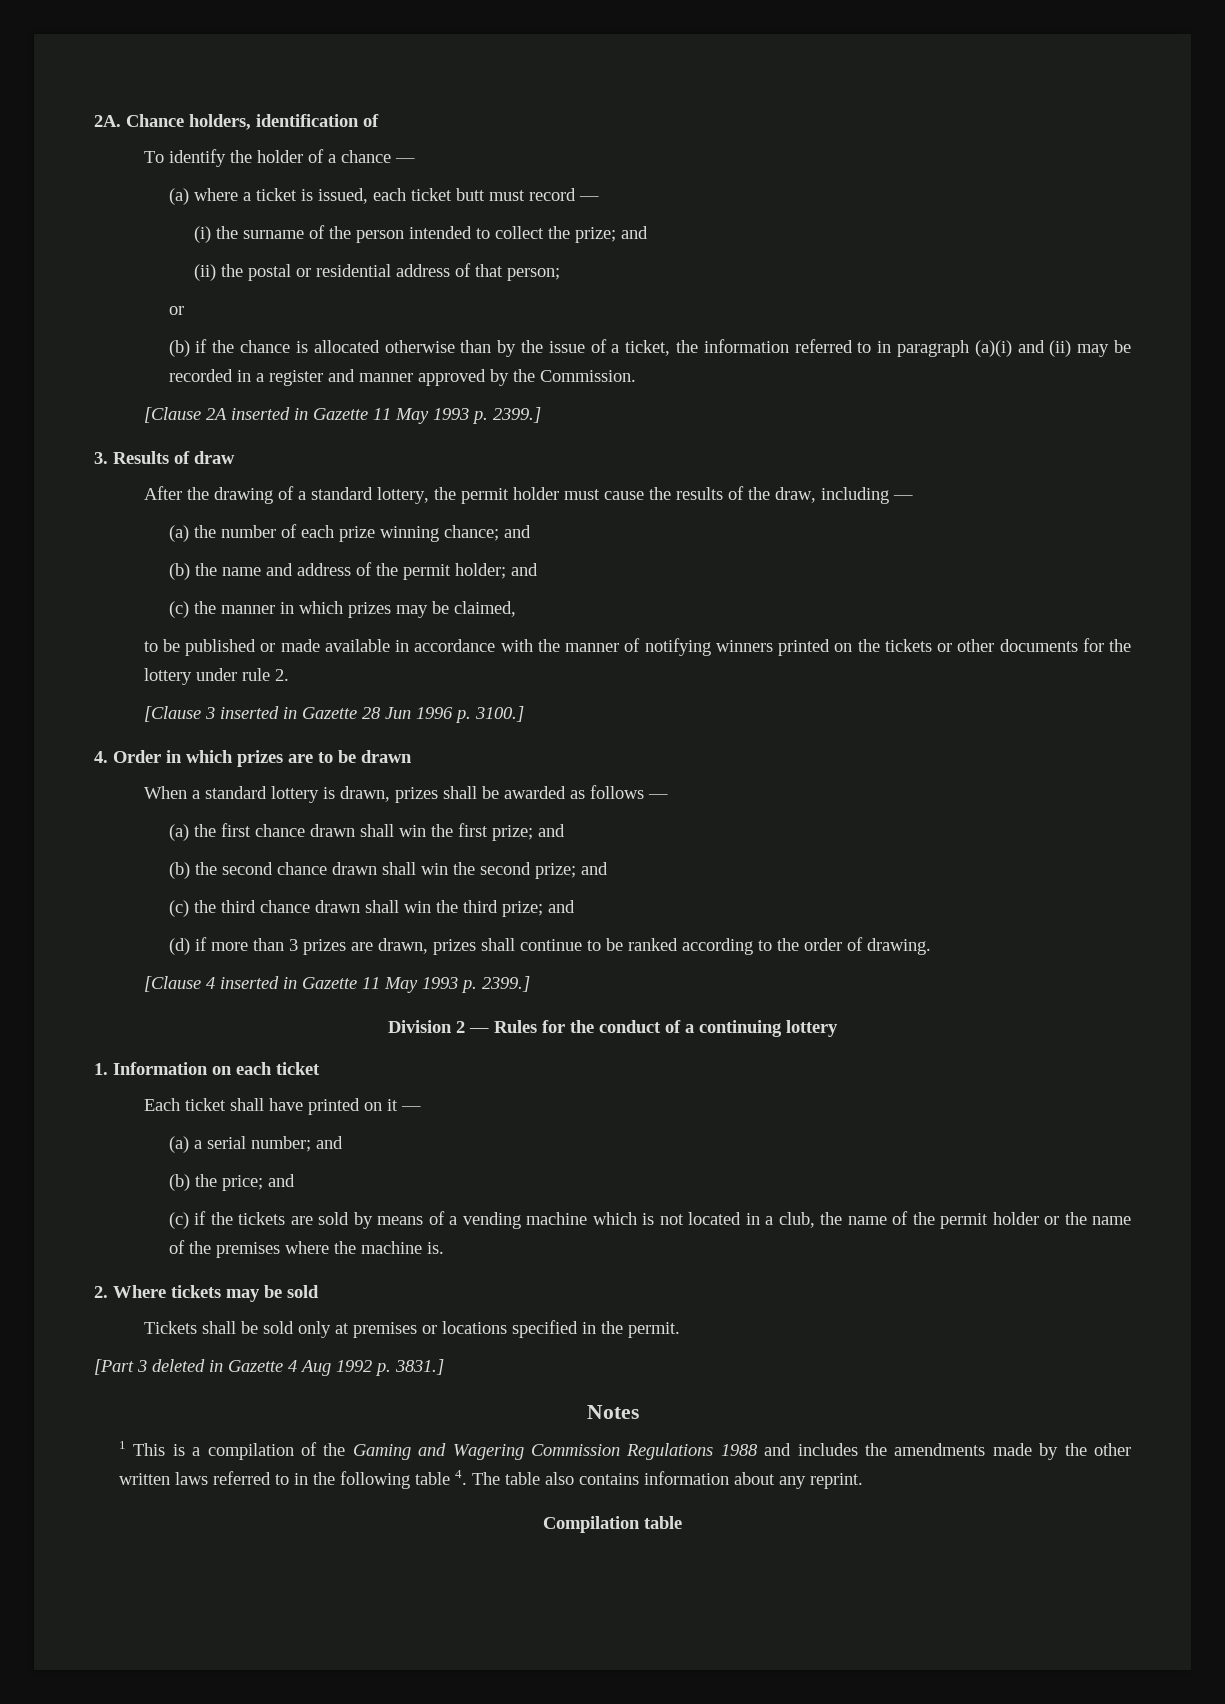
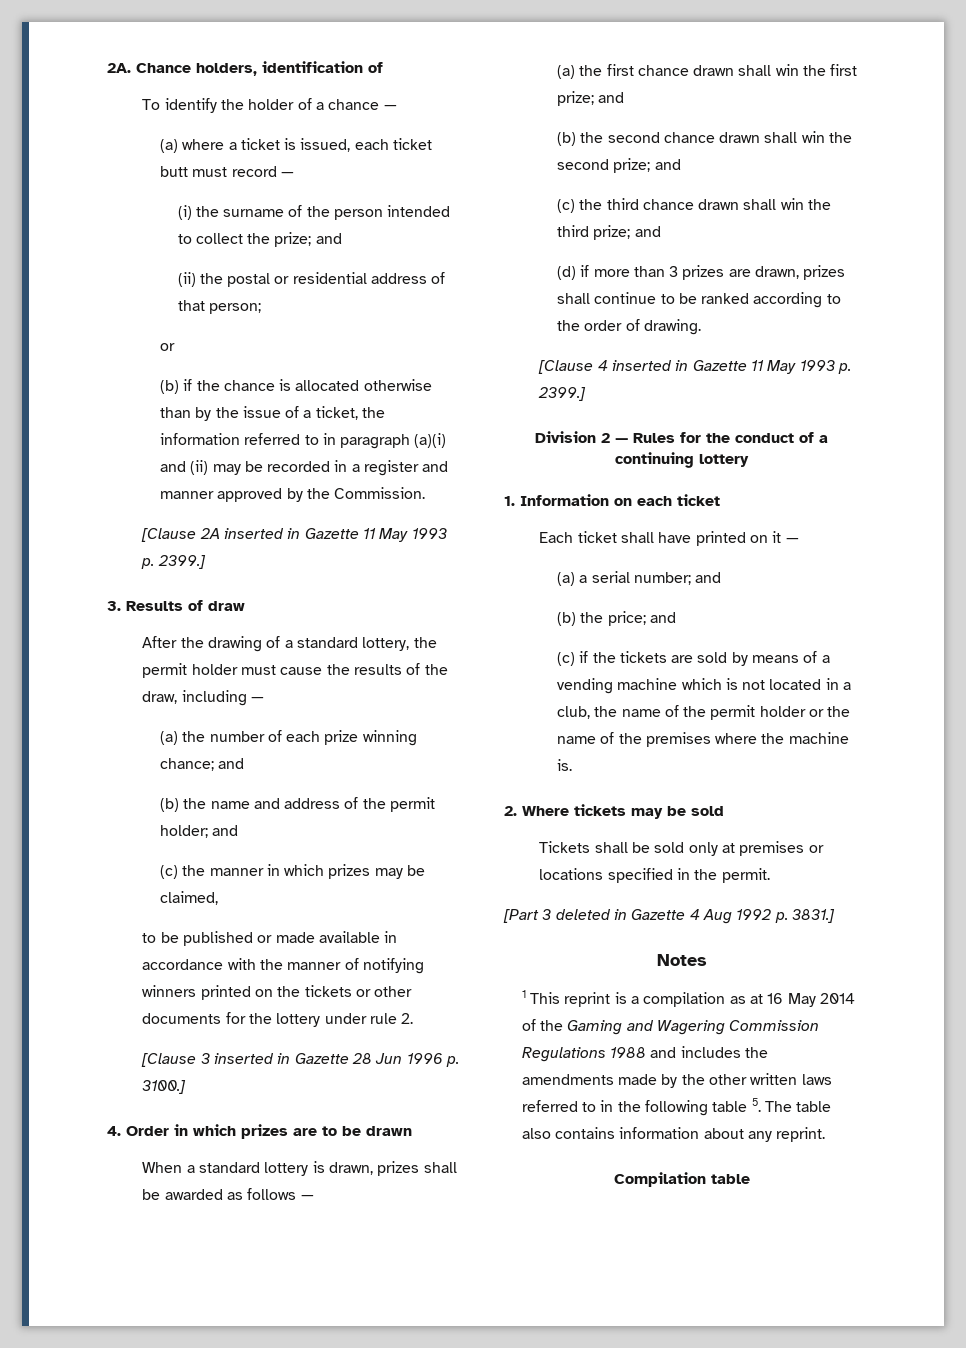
(166, 1449) none -> [564,992,611,1007] reprint
(294, 1451) none -> [729,993,855,1007] as at 16 May 2014
[454,1470,467,1485] 4. -> [751,1098,761,1112] 5.

